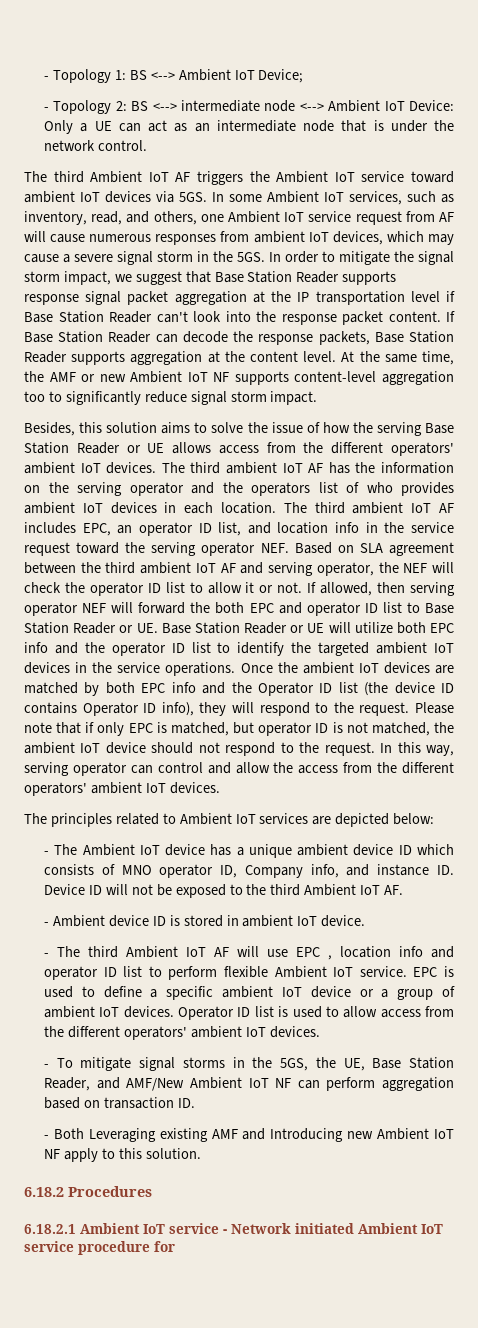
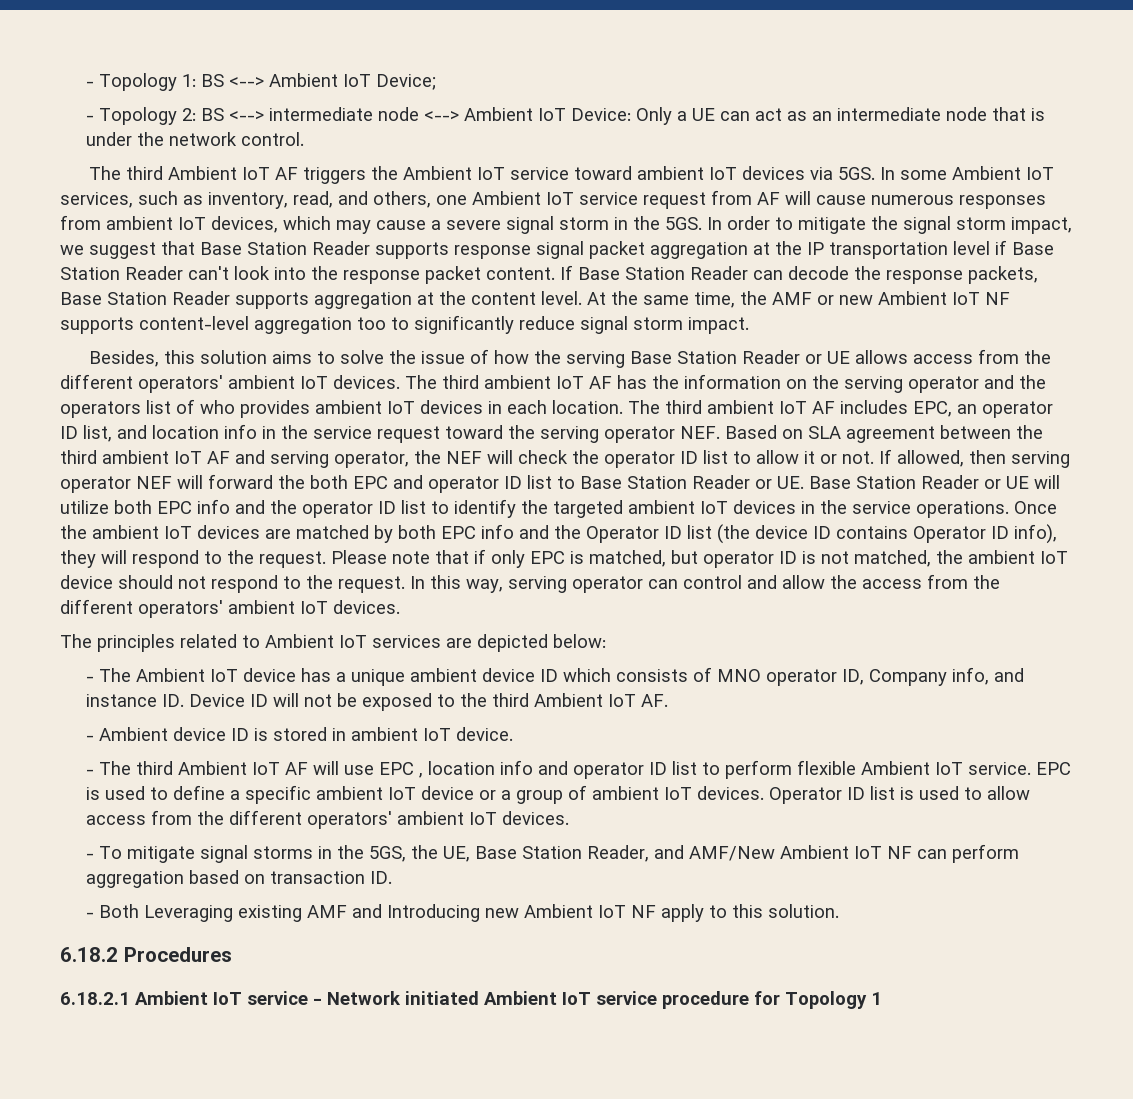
(175, 1246) none -> [785,991,882,1009] Topology 1

